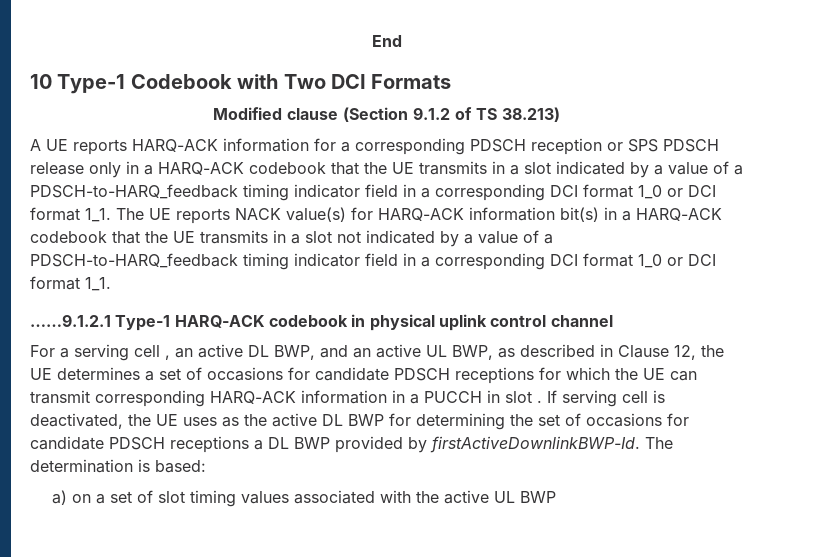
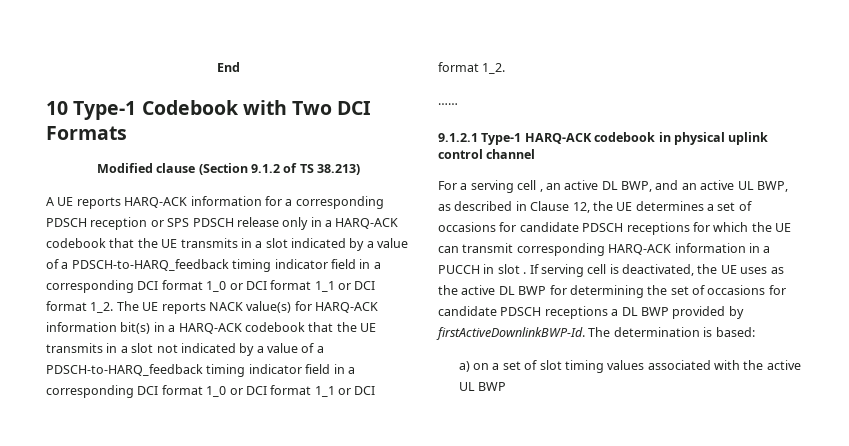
[85,208,111,222] 1_1. -> [314,281,376,292] [46,301,114,313] 1_1 or DCI format 1_2.
[85,277,111,291] [30,314,111,327] 1_1. // ……9.1.2.1 -> [314,386,376,397] [438,62,506,74] [438,103,458,105] [438,133,478,142] 1_1 or DCI format 1_2. // …… // 9.1.2.1

